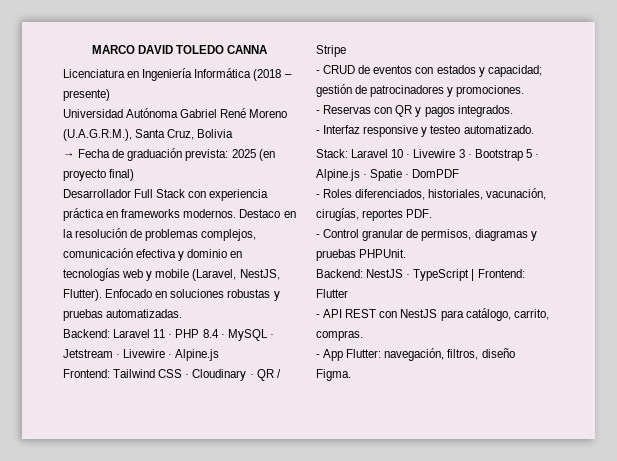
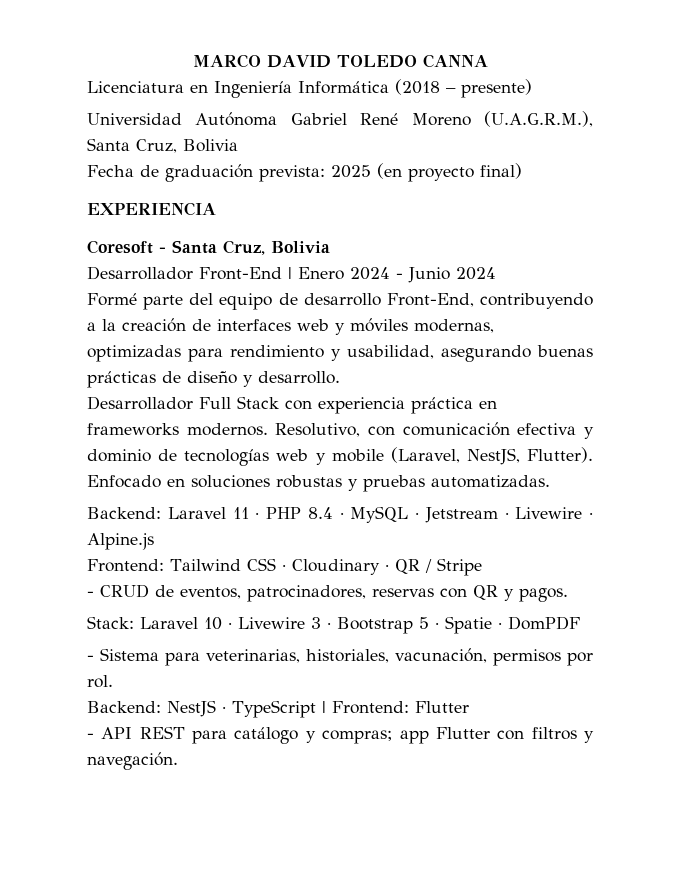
[63,153,75,158] → -> (238, 145) none
(135, 175) none -> [87,202,216,216] [87,240,330,255] [87,266,496,283] [87,293,593,310] [87,318,494,335] [87,345,593,362] [87,371,340,388] // EXPERIENCIA // Coresoft - Santa Cruz, Bolivia // Desarrollador Front-End | Enero 2024 - Junio 2024 // Formé parte del equipo de desarrollo Front-End, contribuyendo a la creación de interfaces web y móviles modernas, optimizadas para rendimiento y usabilidad, asegurando buenas prácticas de diseño y desarrollo.
[239,209,296,218] [63,228,257,241] Destaco en la resolución de problemas complejos, -> [275,423,396,437] Resolutivo, con
[230,251,243,258] en -> [158,449,178,461] de
[373,65,542,77] [316,84,525,97] [316,105,513,117] [316,125,534,137] eventos con estados y capacidad; gestión de patrocinadores y promociones. // - Reservas con QR y pagos integrados. // - Interfaz responsive y testeo automatizado. -> [180,585,568,602] eventos, patrocinadores, reservas con QR y pagos.
[316,169,368,181] Alpine.js · -> (439, 625) none
[323,188,547,200] [316,208,433,221] [316,229,537,241] [316,249,407,261] Roles diferenciados, historiales, vacunación, cirugías, reportes PDF. // - Control granular de permisos, diagramas y pruebas PHPUnit. -> [100,648,593,666] [87,675,113,688] Sistema para veterinarias, historiales, vacunación, permisos por rol.
[379,308,549,321] [316,330,363,341] [316,348,515,361] [316,369,351,381] con NestJS para catálogo, carrito, compras. // - App Flutter: navegación, filtros, diseño Figma. -> [192,727,594,744] [87,752,178,770] para catálogo y compras; app Flutter con filtros y navegación.

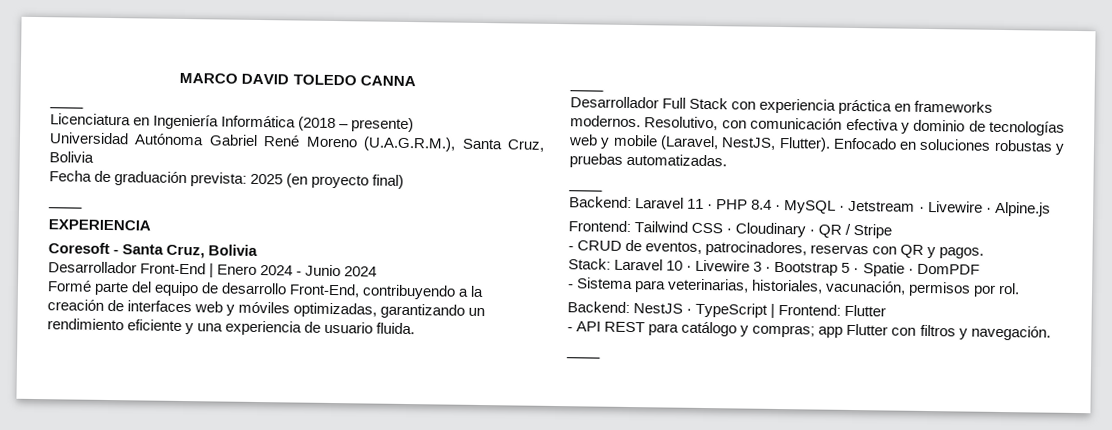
(488, 61) none -> [49,105,84,109] // ____
(522, 171) none -> [48,205,83,209] // ____
[414,319,494,333] [87,345,593,362] [87,371,340,388] modernas, optimizadas para rendimiento y usabilidad, asegurando buenas prácticas de diseño y desarrollo. -> [293,302,486,319] [47,318,416,336] [569,88,604,92] optimizadas, garantizando un rendimiento eficiente y una experiencia de usuario fluida. // ____
(550, 481) none -> [568,188,603,192] // ____
(178, 761) none -> [566,355,601,359] // ____

